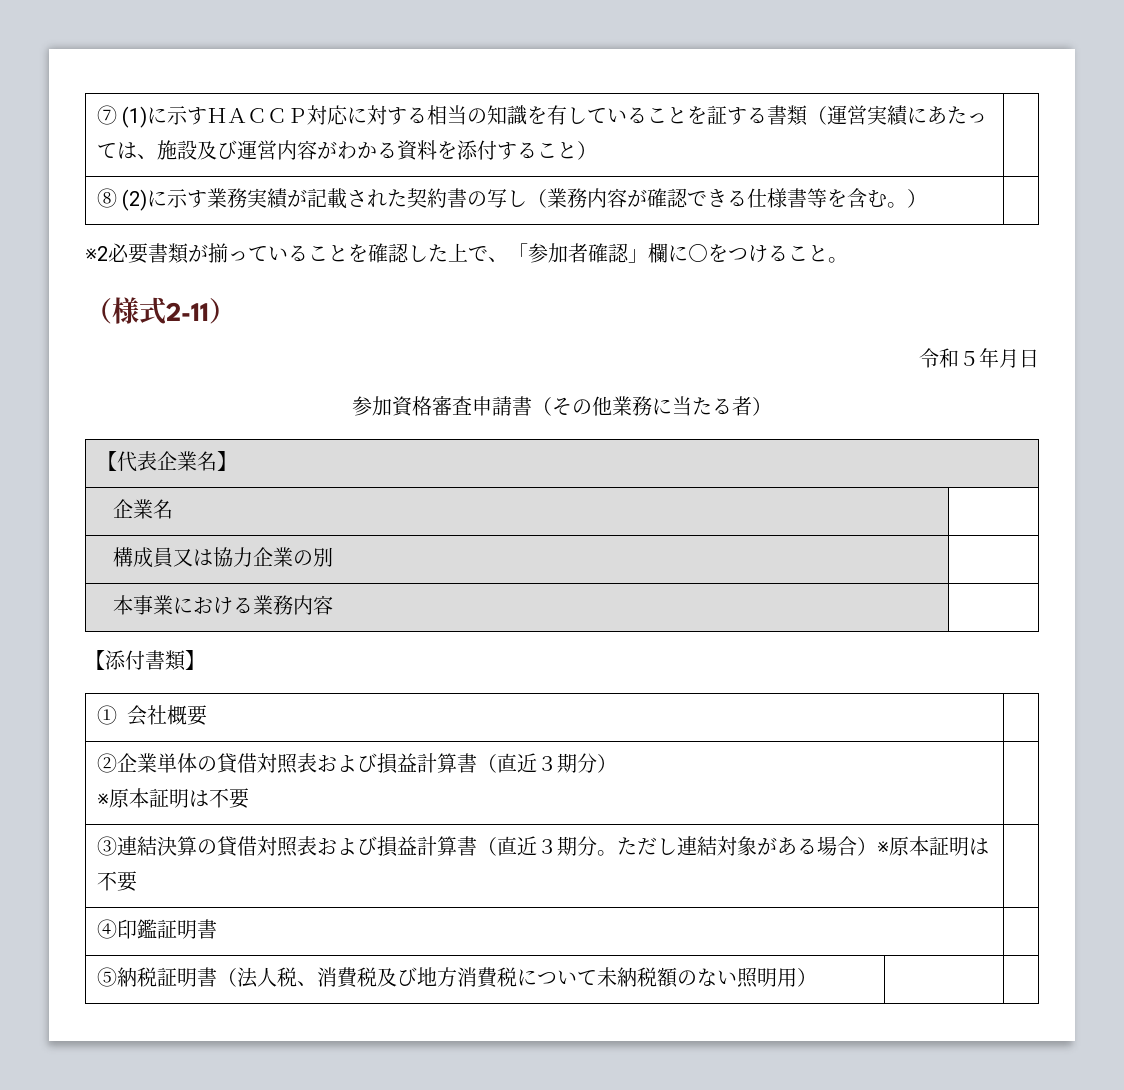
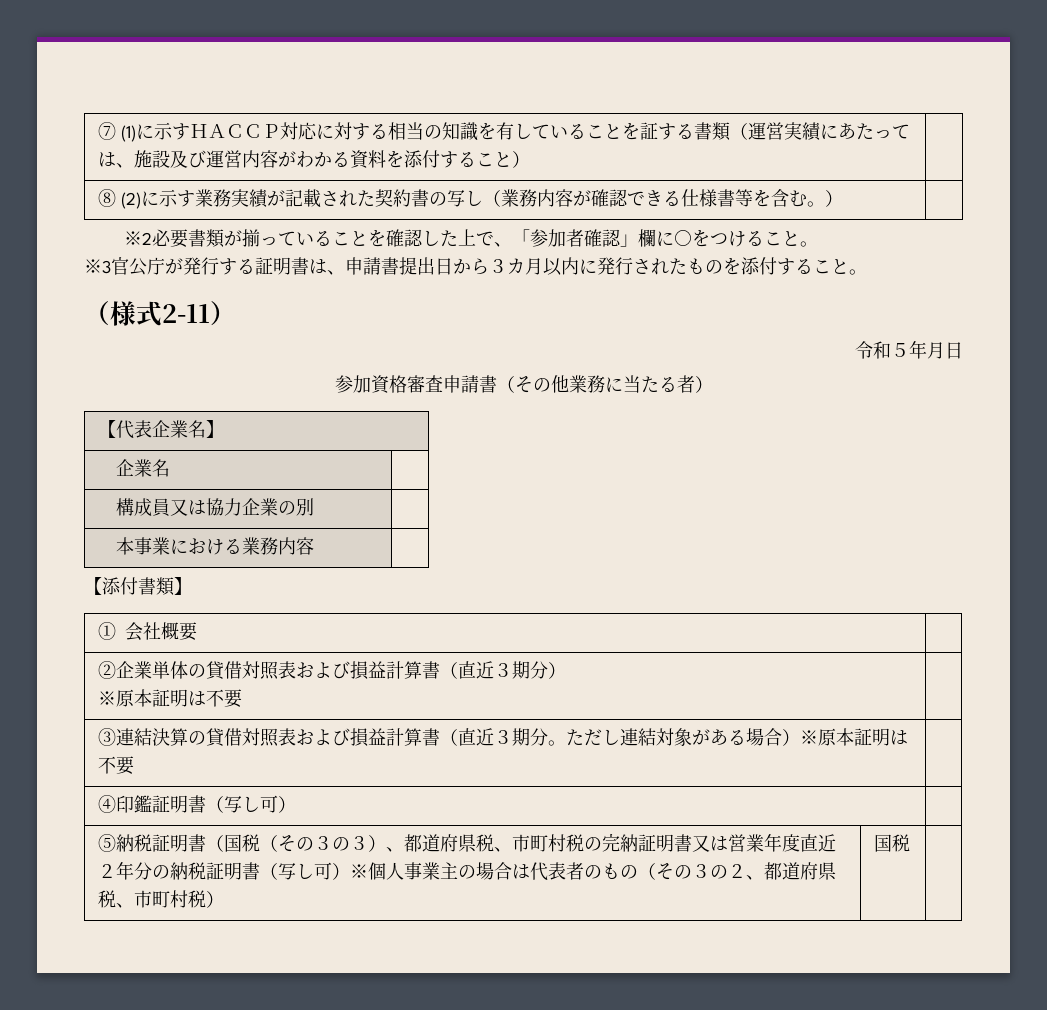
(848, 260) none -> [84,257,867,276] // ※3官公庁が発行する証明書は、申請書提出日から３カ月以内に発行されたものを添付すること。
(218, 929) none -> [205,795,296,813] （写し可）
[237,967,818,988] 法人税、消費税及び地方消費税について未納税額のない照明用） | -> [223,833,836,852] [97,861,836,881] [97,890,224,908] [873,834,910,852] 国税（その３の３）、都道府県税、市町村税の完納証明書又は営業年度直近２年分の納税証明書（写し可）※個人事業主の場合は代表者のもの（その３の２、都道府県税、市町村税） | 国税

